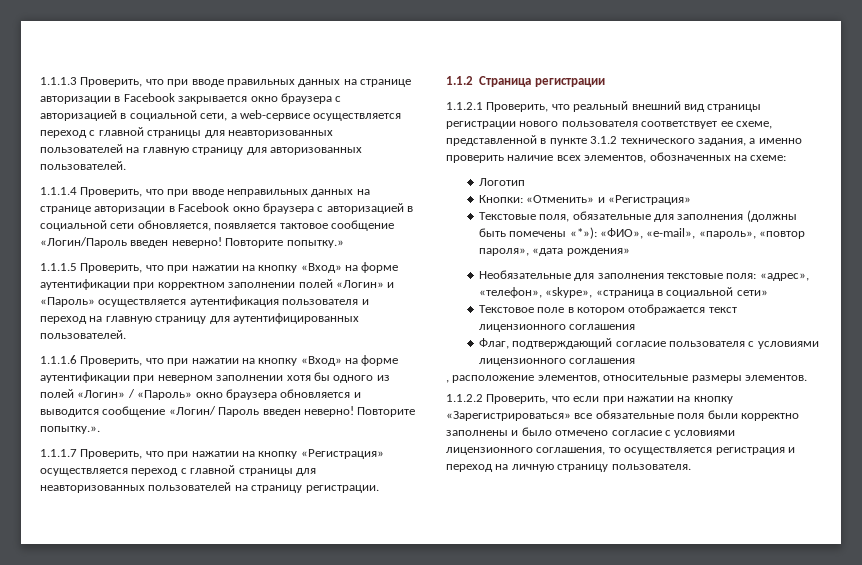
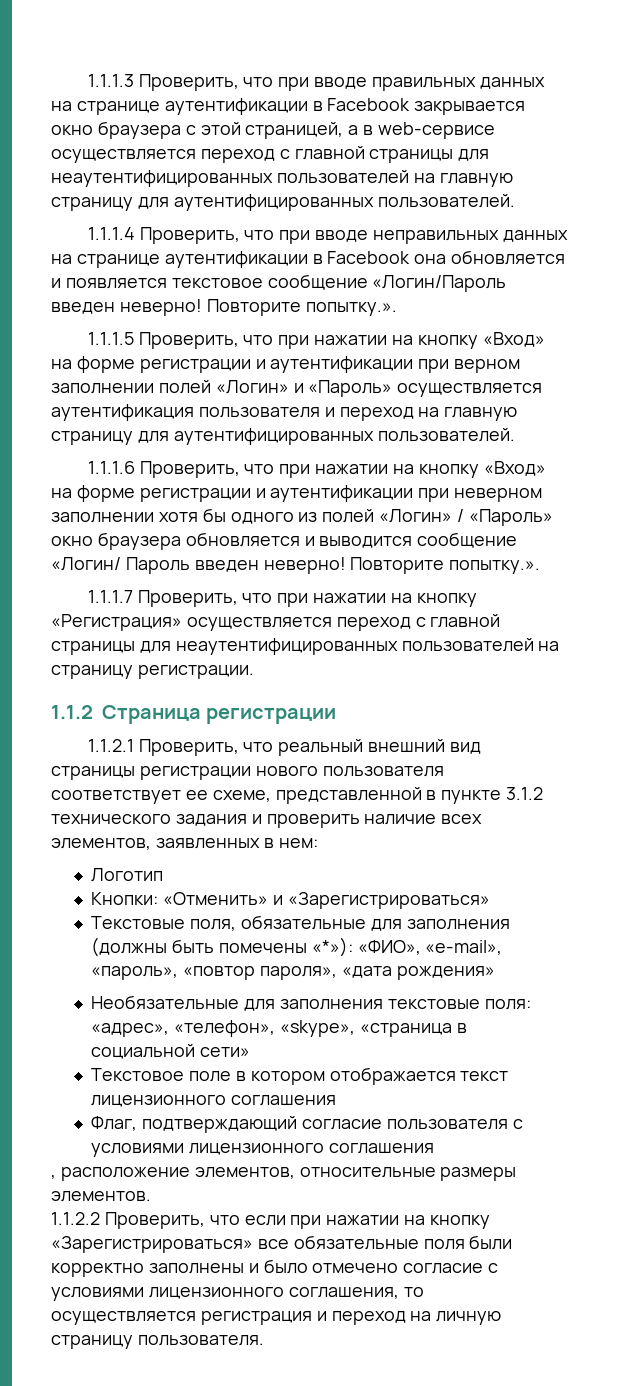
[40,96,111,104] авторизации -> [164,98,308,115] аутентификации
[40,110,237,121] авторизацией в социальной сети, а -> [200,122,374,139] этой страницей, а в
[227,130,333,138] неавторизованных -> [51,170,273,187] неаутентифицированных
[269,147,362,155] авторизованных -> [173,194,374,211] аутентифицированных
[94,203,413,214] [40,220,328,231] авторизации в Facebook окно браузера с авторизацией в социальной сети обновляется, появляется тактовое -> [164,250,566,268] [51,278,263,289] аутентификации в Facebook она обновляется и появляется текстовое
[286,240,344,248] попытку.» -> [305,302,397,316] попытку.».
[40,279,225,290] аутентификации при корректном -> [139,356,521,373] регистрации и аутентификации при верном
(399, 360) none -> [139,488,266,502] регистрации и
[40,485,145,493] неавторизованных -> [175,638,398,655] неаутентифицированных
[697,138,802,146] задания, а именно -> [175,814,262,826] задания и
[649,152,787,161] обозначенных на схеме: -> [155,838,318,849] заявленных в нем:
[608,195,692,205] «Регистрация» -> [287,892,490,909] «Зарегистрироваться»

